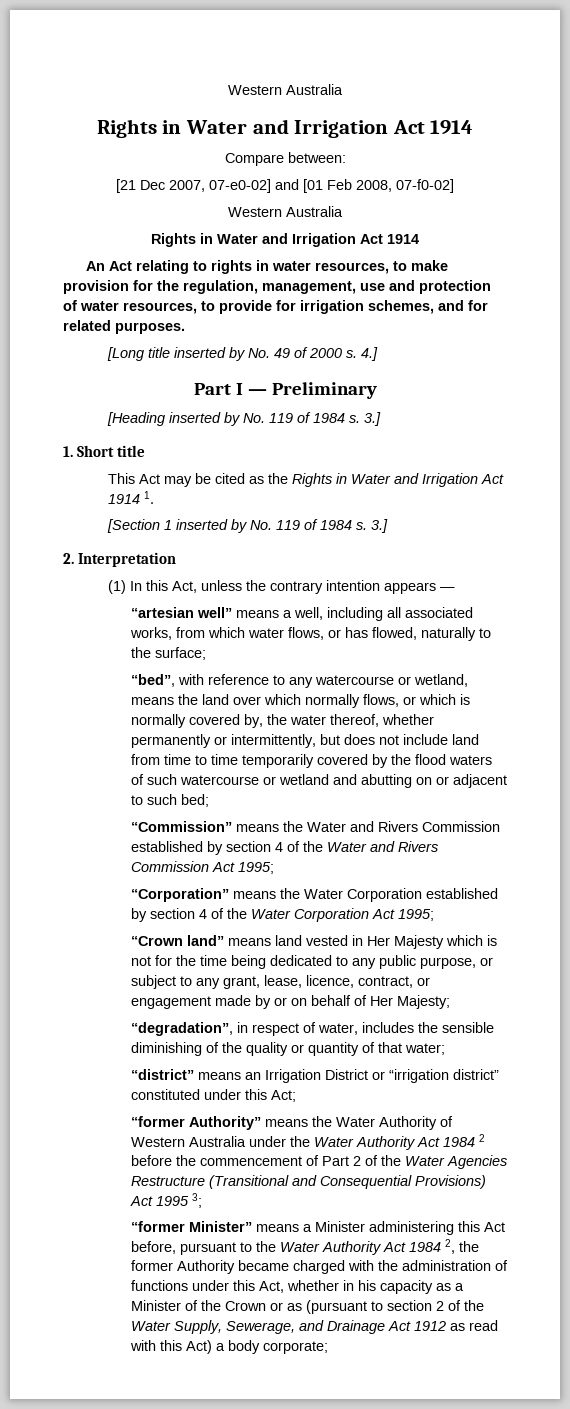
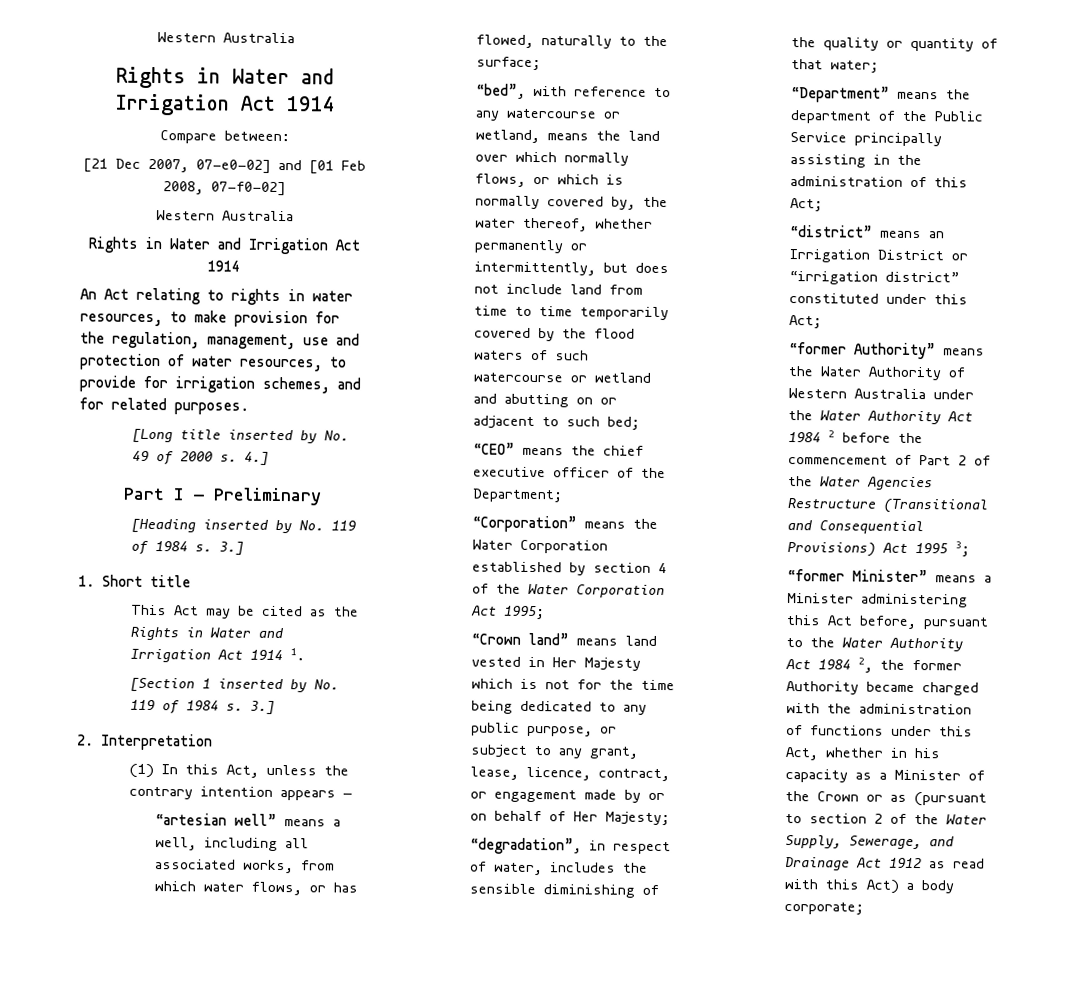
[130,821,500,832] [130,841,438,855] [130,861,274,874] “Commission” means the Water and Rivers Commission established by section 4 of the Water and Rivers Commission Act 1995; -> [473,442,645,456] [473,466,667,479] [472,488,564,503] “CEO” means the chief executive officer of the Department;
(445, 1049) none -> [791,86,972,103] [790,110,985,124] [790,132,943,147] [790,154,923,168] [790,176,969,188] [790,198,824,212] // “Department” means the department of the Public Service principally assisting in the administration of this Act;

